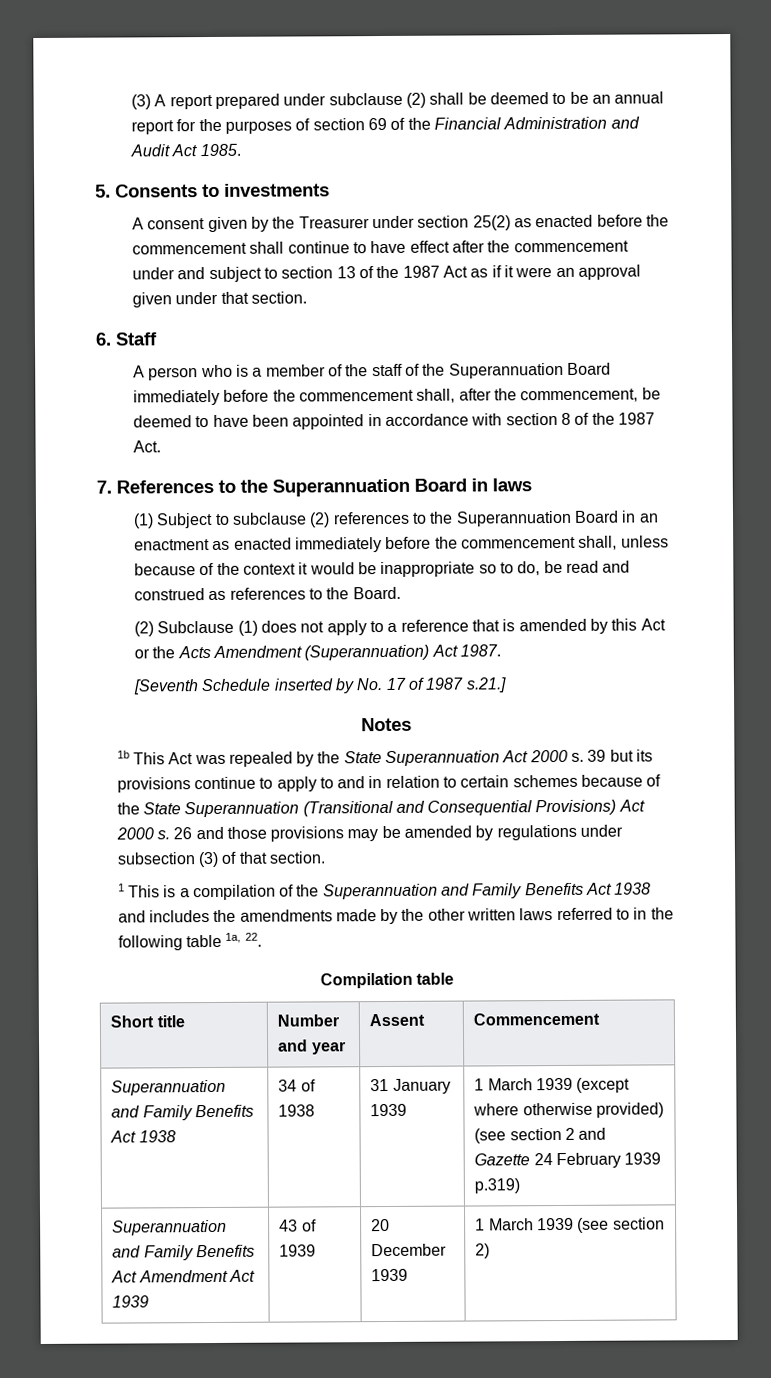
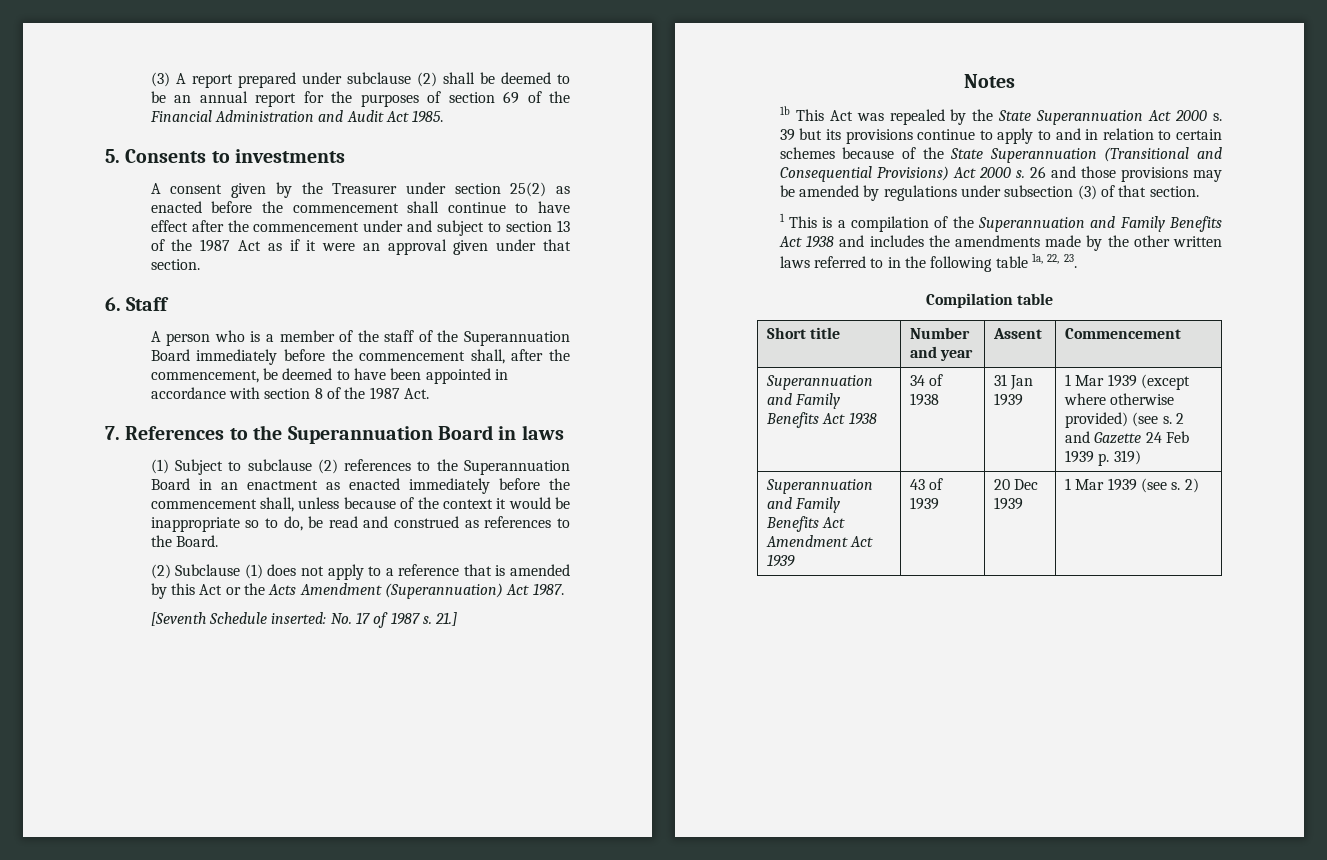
[273,678,356,694] inserted by -> [271,612,327,624] inserted:
[465,677,507,693] s.21.] -> [422,612,458,626] s. 21.]
[244,932,262,947] 22. -> [1047,254,1077,268] 22, 23.
[392,1078,451,1094] [370,1103,408,1117] [474,1078,533,1091] January 1939 | 1 March -> [1010,375,1034,390] [993,393,1023,406] [1064,374,1105,386] Jan 1939 | 1 Mar
[509,1127,562,1141] section -> [1162,416,1172,424] s.
[556,1152,662,1169] [474,1178,521,1194] February 1939 p.319) -> [1165,431,1189,443] [1064,450,1141,466] Feb 1939 p. 319)
[371,1243,448,1257] [371,1268,409,1282] [475,1218,534,1231] December 1939 | 1 March -> [1014,479,1039,490] [993,497,1023,510] [1064,478,1105,490] Dec 1939 | 1 Mar
[612,1217,665,1230] section -> [1171,482,1181,490] s.

